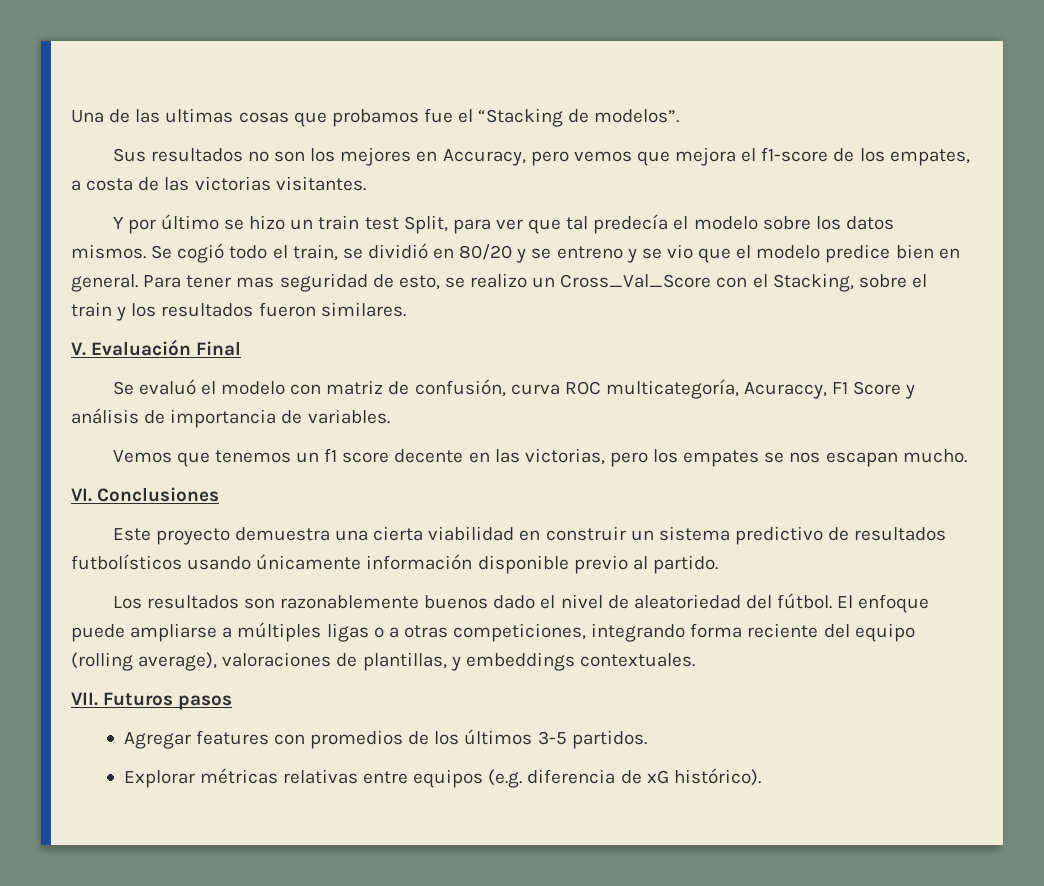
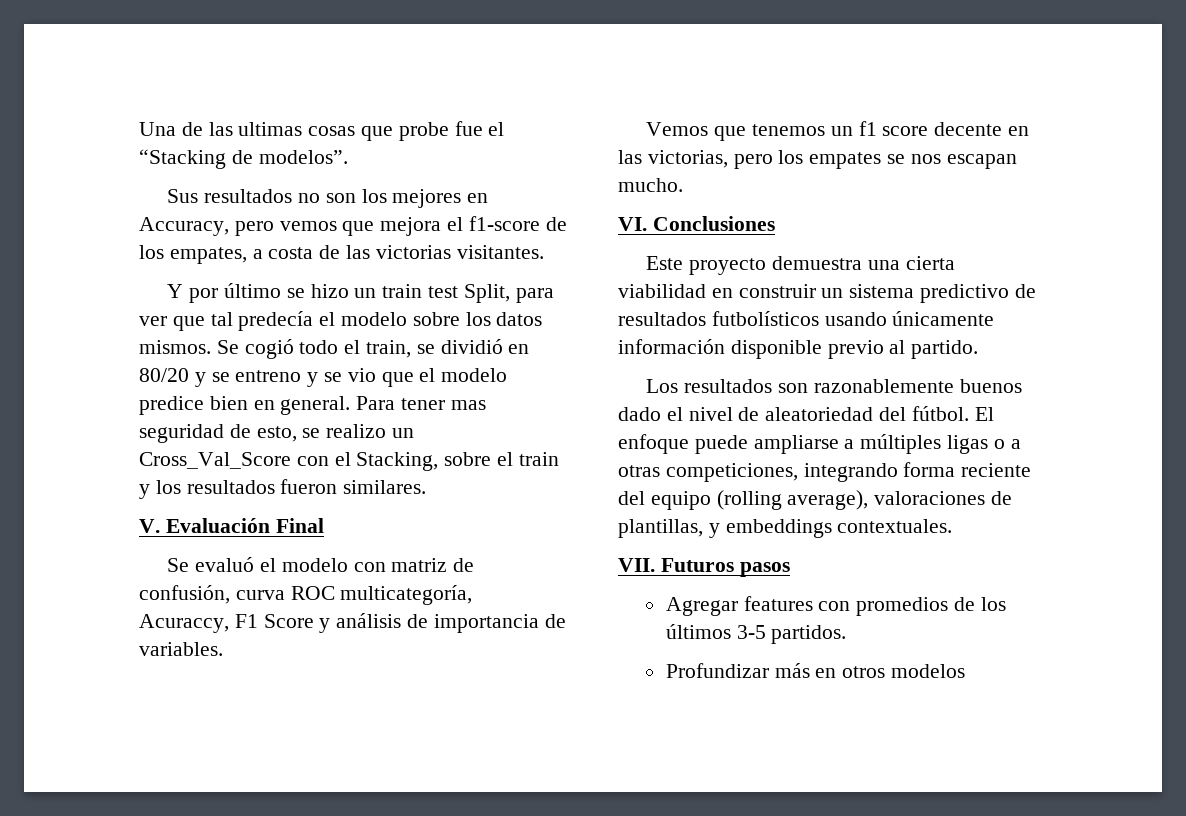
[331,109,419,127] probamos -> [398,122,449,141] probe
[123,768,761,788] Explorar métricas relativas entre equipos (e.g. diferencia de xG histórico). -> [665,663,965,678] Profundizar más en otros modelos

